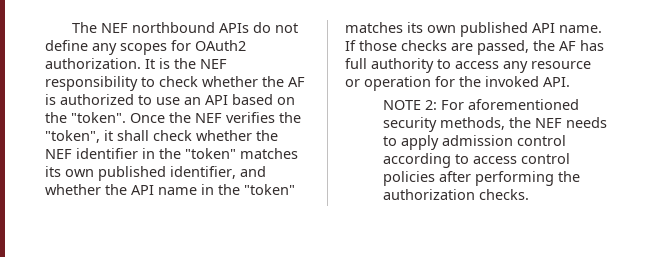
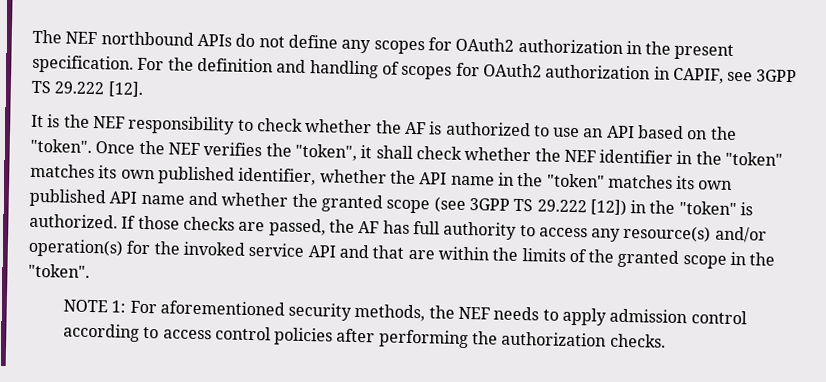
[45,58,141,69] authorization. -> [517,38,735,60] [32,54,798,84] [31,80,143,97] authorization in the present specification. For the definition and handling of scopes for OAuth2 authorization in CAPIF, see 3GPP TS 29.222 [12]. //
[240,166,266,177] and -> (317, 176) none
[559,25,602,33] name. -> [140,191,754,216] [29,213,118,229] name and whether the granted scope (see 3GPP TS 29.222 [12]) in the "token" is authorized.
[531,61,591,69] [345,76,570,91] resource or operation for the invoked API. -> [623,224,767,243] [28,238,776,269] [28,263,90,278] resource(s) and/or operation(s) for the invoked service API and that are within the limits of the granted scope in the "token".
[424,100,437,110] 2: -> [111,300,127,313] 1:

